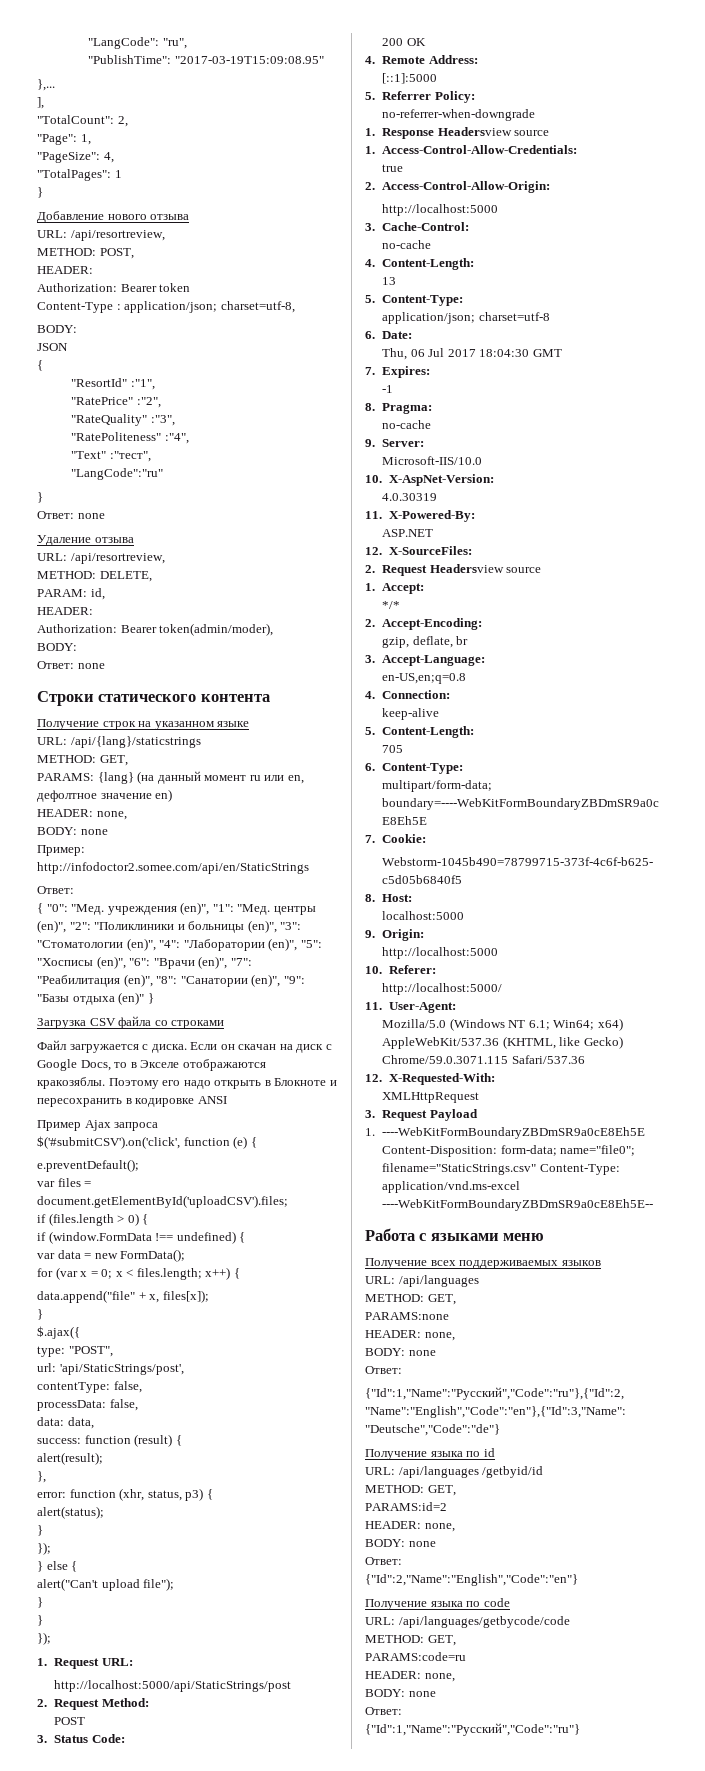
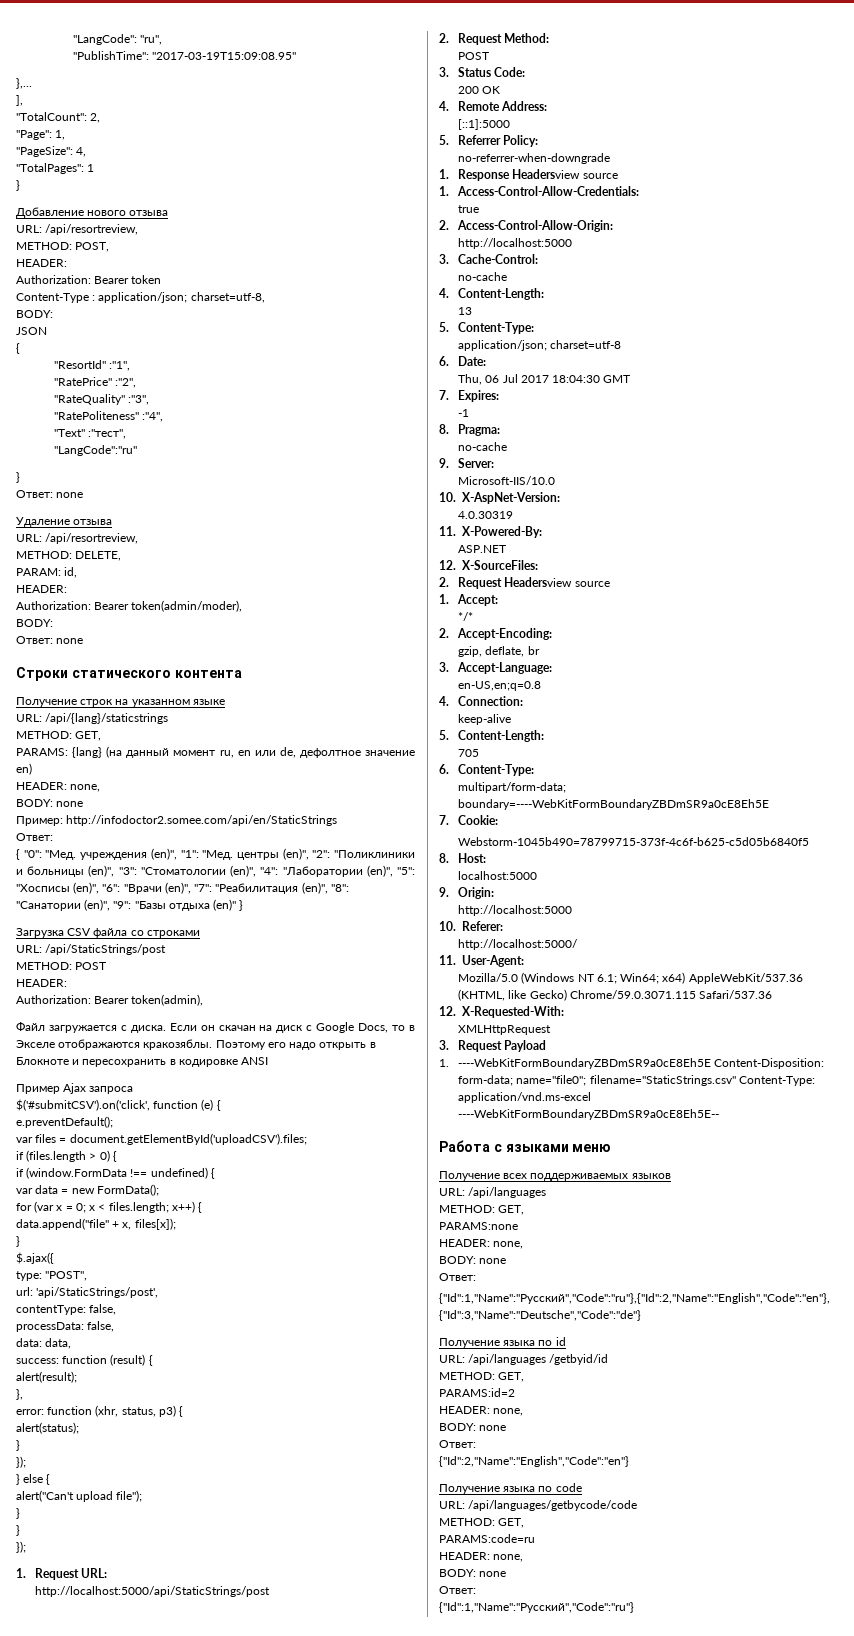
[249,775,304,784] ru или en, -> [219,747,296,758] ru, en или de,
(225, 1024) none -> [16,944,167,955] [16,962,107,970] [16,979,67,987] [16,994,204,1006] // URL: /api/StaticStrings/post // METHOD: POST // HEADER: // Authorization: Bearer token(admin),

